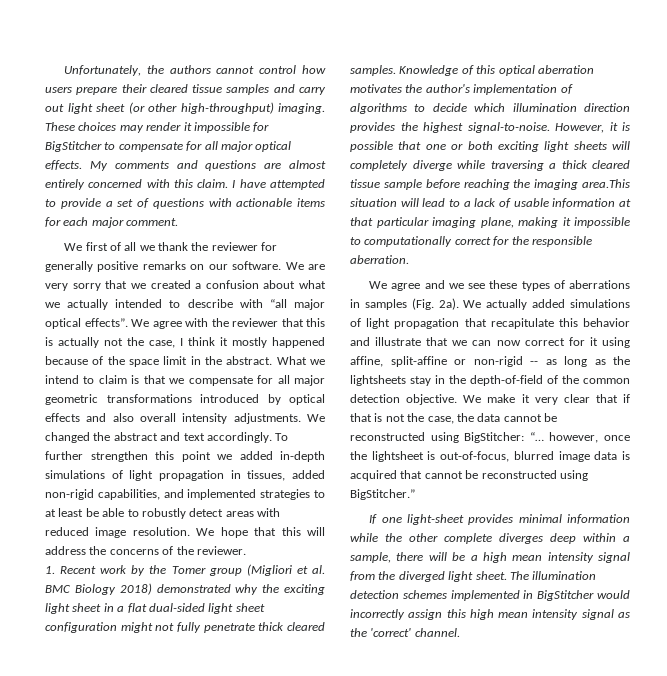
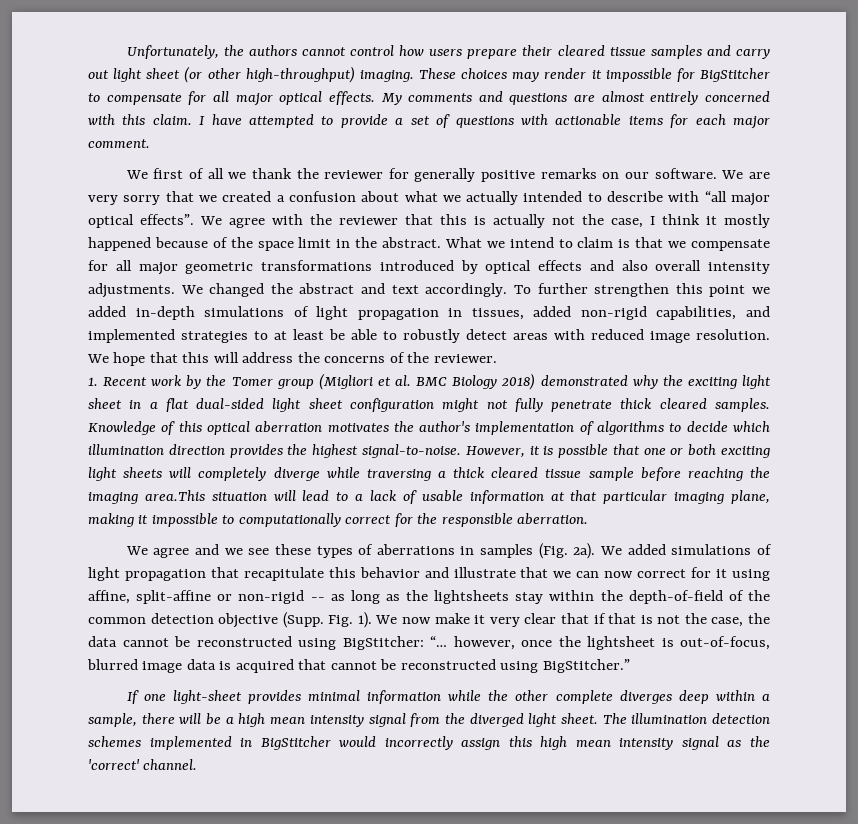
[486,299,528,310] actually -> (623, 550) none
[435,375,445,384] in -> [549,590,595,601] within
[406,394,482,405] objective. We -> [218,612,432,628] objective (Supp. Fig. 1). We now

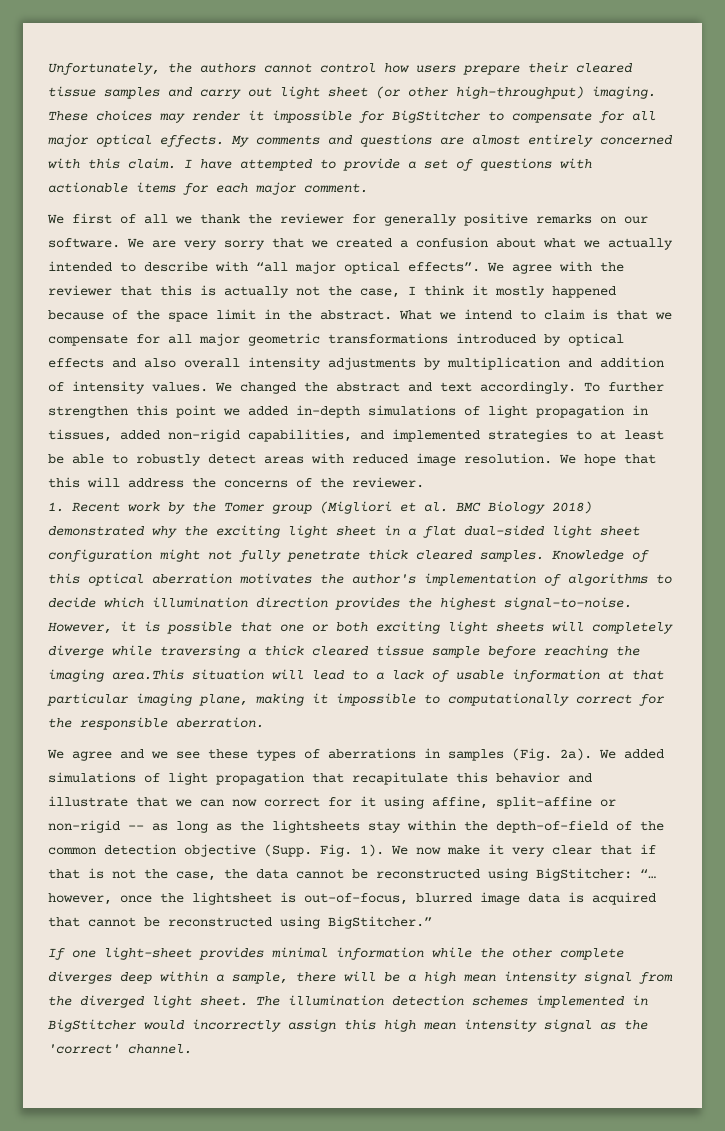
[88,283,175,298] adjustments. -> [328,357,664,370] [48,381,208,394] adjustments by multiplication and addition of intensity values.

